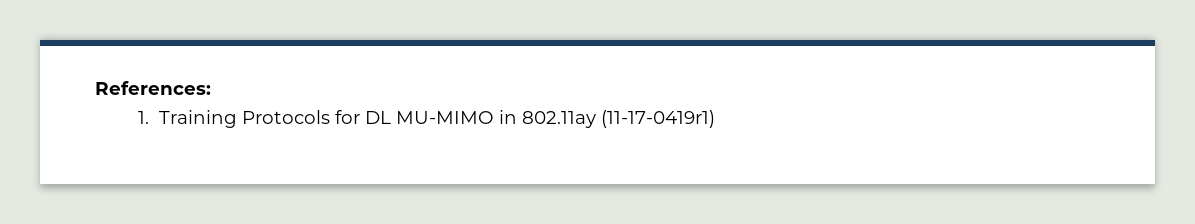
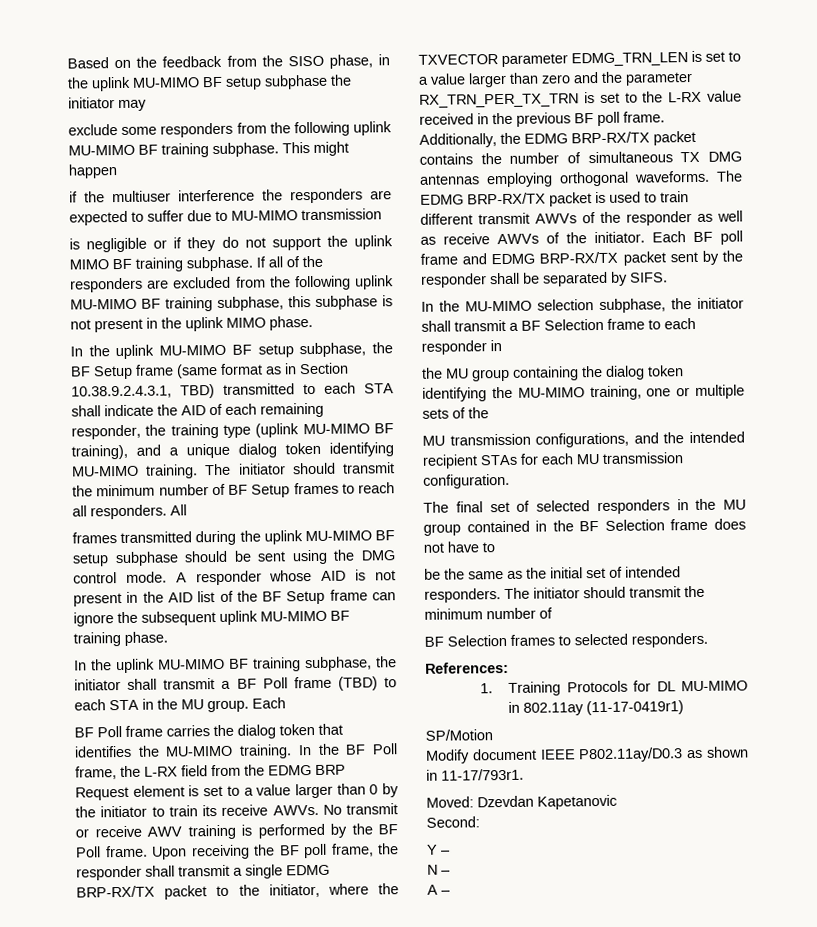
(95, 88) none -> [67,54,390,69] [67,74,352,92] [68,97,147,112] [68,121,392,138] [68,141,349,158] [68,164,117,179] [69,188,392,204] [69,208,382,226] [69,235,393,253] [69,255,323,272] [70,275,394,293] [70,295,393,312] [70,315,313,333] [70,342,394,360] [70,362,349,380] [71,382,394,399] [71,402,324,418] [71,423,394,440] [71,442,394,460] [72,462,395,479] [72,482,395,498] [72,504,187,520] [72,530,395,546] [72,549,396,567] [73,569,396,586] [73,589,397,607] [73,610,350,627] [73,631,168,647] [74,656,397,674] [74,676,397,691] [74,697,286,713] [74,723,343,739] [74,743,399,759] [75,764,346,780] [75,783,399,801] [75,803,398,818] [75,823,398,840] [75,843,399,860] [76,864,330,881] [76,883,399,900] [418,50,741,68] [418,71,693,88] [419,90,742,108] [419,111,665,127] [419,130,696,148] [419,151,742,165] [419,170,743,188] [420,191,689,207] [420,210,743,226] [420,230,743,245] [420,250,743,266] [421,271,668,288] [421,297,744,313] [421,317,696,332] [421,340,502,355] [421,365,684,382] [422,384,745,402] [422,407,489,419] [422,431,745,448] [422,452,684,469] [423,473,510,489] [423,498,746,515] [423,518,746,536] [423,541,495,553] [424,566,681,580] [424,585,705,603] [424,607,553,620] [424,632,708,648] Based on the feedback from the SISO phase, in the uplink MU-MIMO BF setup subphase the initiator may // exclude some responders from the following uplink MU-MIMO BF training subphase. This might happen // if the multiuser interference the responders are expected to suffer due to MU-MIMO transmission // is negligible or if they do not support the uplink MIMO BF training subphase. If all of the responders are excluded from the following uplink MU-MIMO BF training subphase, this subphase is not present in the uplink MIMO phase. // In the uplink MU-MIMO BF setup subphase, the BF Setup frame (same format as in Section 10.38.9.2.4.3.1, TBD) transmitted to each STA shall indicate the AID of each remaining responder, the training type (uplink MU-MIMO BF training), and a unique dialog token identifying MU-MIMO training. The initiator should transmit the minimum number of BF Setup frames to reach all responders. All // frames transmitted during the uplink MU-MIMO BF setup subphase should be sent using the DMG control mode. A responder whose AID is not present in the AID list of the BF Setup frame can ignore the subsequent uplink MU-MIMO BF training phase. // In the uplink MU-MIMO BF training subphase, the initiator shall transmit a BF Poll frame (TBD) to each STA in the MU group. Each // BF Poll frame carries the dialog token that identifies the MU-MIMO training. In the BF Poll frame, the L-RX field from the EDMG BRP Request element is set to a value larger than 0 by the initiator to train its receive AWVs. No transmit or receive AWV training is performed by the BF Poll frame. Upon receiving the BF poll frame, the responder shall transmit a single EDMG BRP-RX/TX packet to the initiator, where the TXVECTOR parameter EDMG_TRN_LEN is set to a value larger than zero and the parameter RX_TRN_PER_TX_TRN is set to the L-RX value received in the previous BF poll frame. Additionally, the EDMG BRP-RX/TX packet contains the number of simultaneous TX DMG antennas employing orthogonal waveforms. The EDMG BRP-RX/TX packet is used to train different transmit AWVs of the responder as well as receive AWVs of the initiator. Each BF poll frame and EDMG BRP-RX/TX packet sent by the responder shall be separated by SIFS. // In the MU-MIMO selection subphase, the initiator shall transmit a BF Selection frame to each responder in // the MU group containing the dialog token identifying the MU-MIMO training, one or multiple sets of the // MU transmission configurations, and the intended recipient STAs for each MU transmission configuration. // The final set of selected responders in the MU group contained in the BF Selection frame does not have to // be the same as the initial set of intended responders. The initiator should transmit the minimum number of // BF Selection frames to selected responders. //
(716, 119) none -> [425,729,493,741] [425,746,749,764] [426,768,524,781] [426,794,617,810] [426,816,480,828] [426,844,451,855] [427,864,451,875] [427,884,451,895] // SP/Motion // Modify document IEEE P802.11ay/D0.3 as shown in 11-17/793r1. // Moved: Dzevdan Kapetanovic // Second: // Y – // N – // A –

